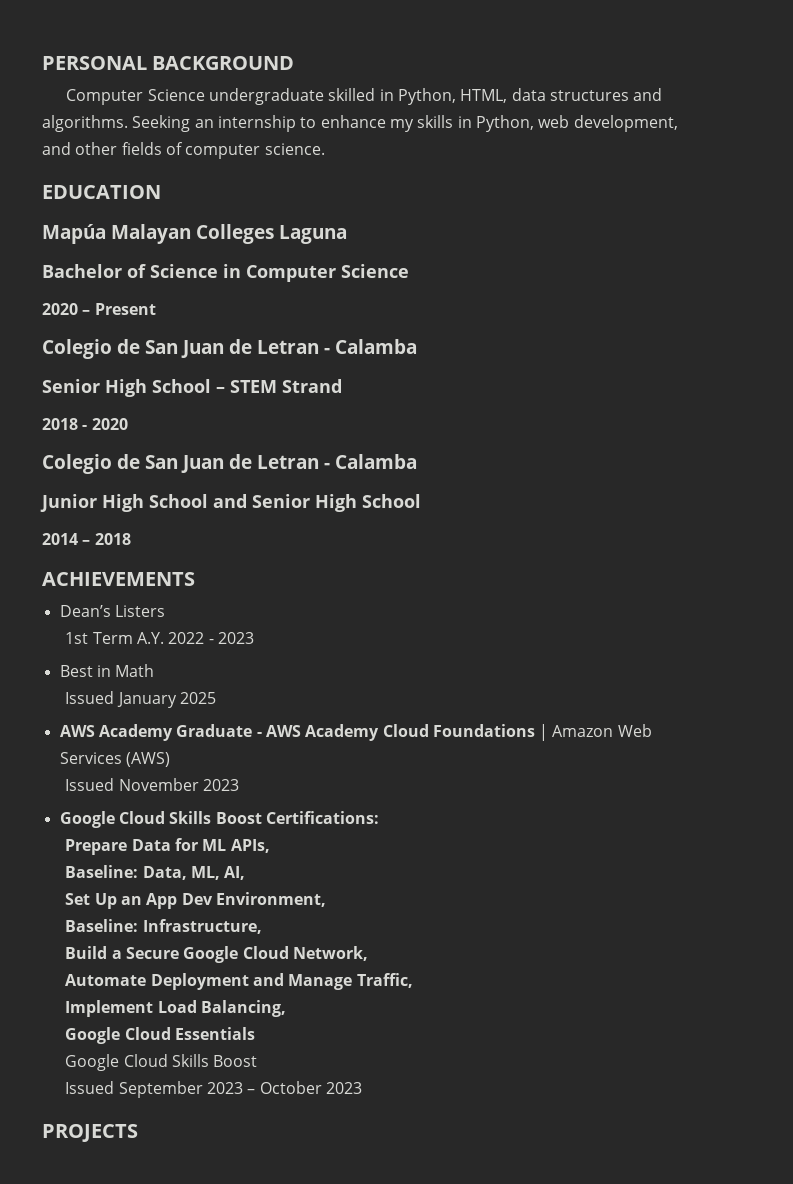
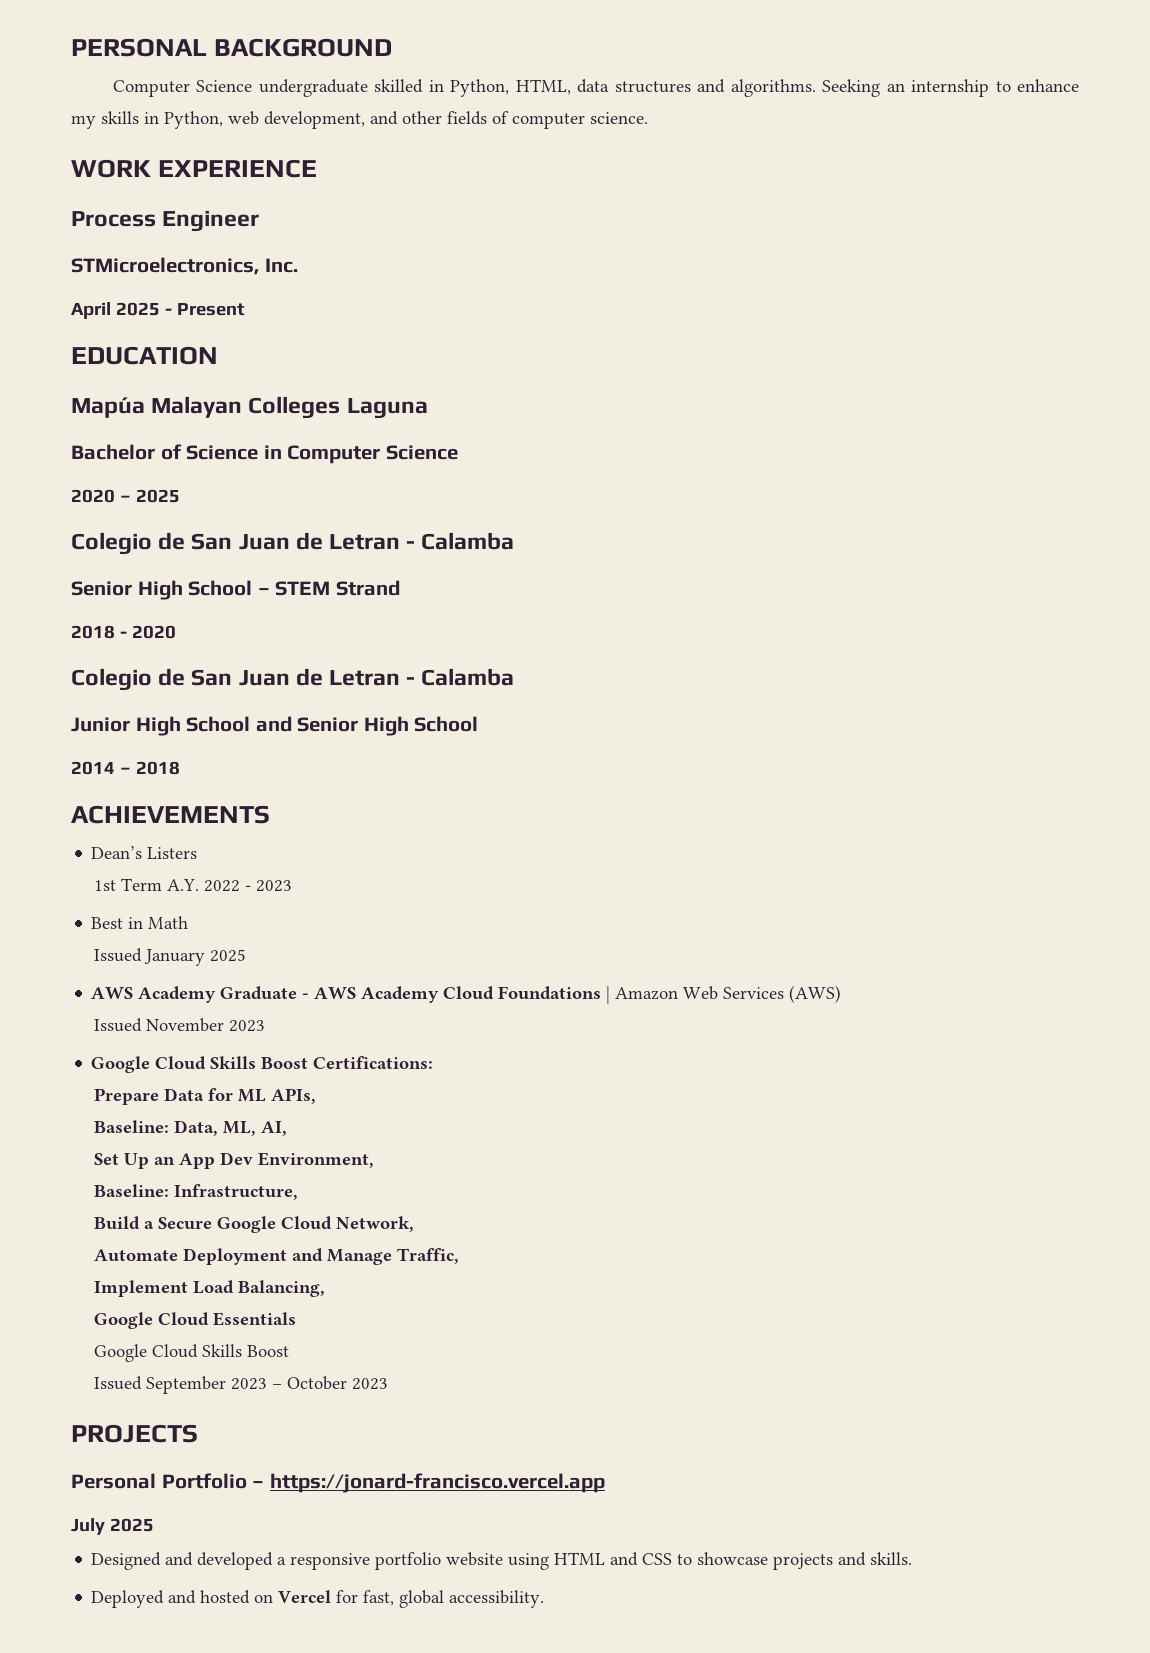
(325, 149) none -> [71,159,318,178] [71,210,260,232] [71,257,298,275] [71,302,245,319] // WORK EXPERIENCE // Process Engineer // STMicroelectronics, Inc. // April 2025 - Present
[94,303,156,315] Present -> [135,489,180,503] 2025
(138, 1133) none -> [71,1473,605,1493] [71,1518,154,1535] [91,1552,913,1570] [91,1590,545,1608] // Personal Portfolio – https://jonard-francisco.vercel.app // July 2025 // Designed and developed a responsive portfolio website using HTML and CSS to showcase projects and skills. // Deployed and hosted on Vercel for fast, global accessibility.

